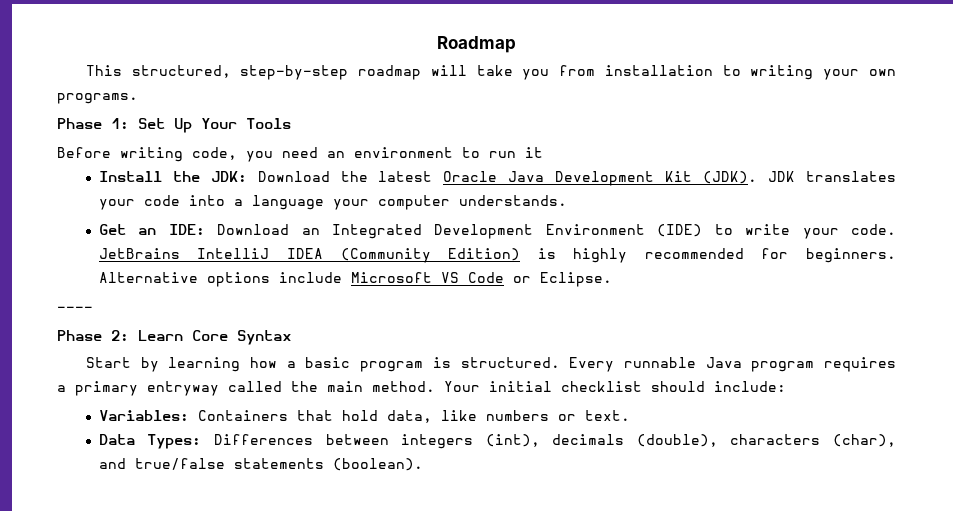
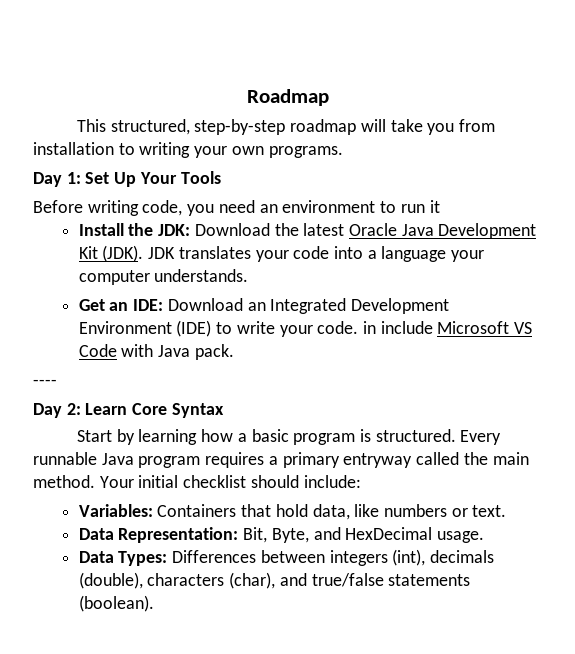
[57,118,102,129] Phase -> [33,172,62,187] Day
[98,248,897,263] [98,272,270,287] JetBrains IntelliJ IDEA (Community Edition) is highly recommended for beginners. Alternative options -> [363,321,377,334] in
[512,272,612,287] or Eclipse. -> [121,344,234,360] with Java pack.
[57,330,102,341] Phase -> [33,403,62,418] Day
(630, 415) none -> [78,527,485,543] // Data Representation: Bit, Byte, and HexDecimal usage.

